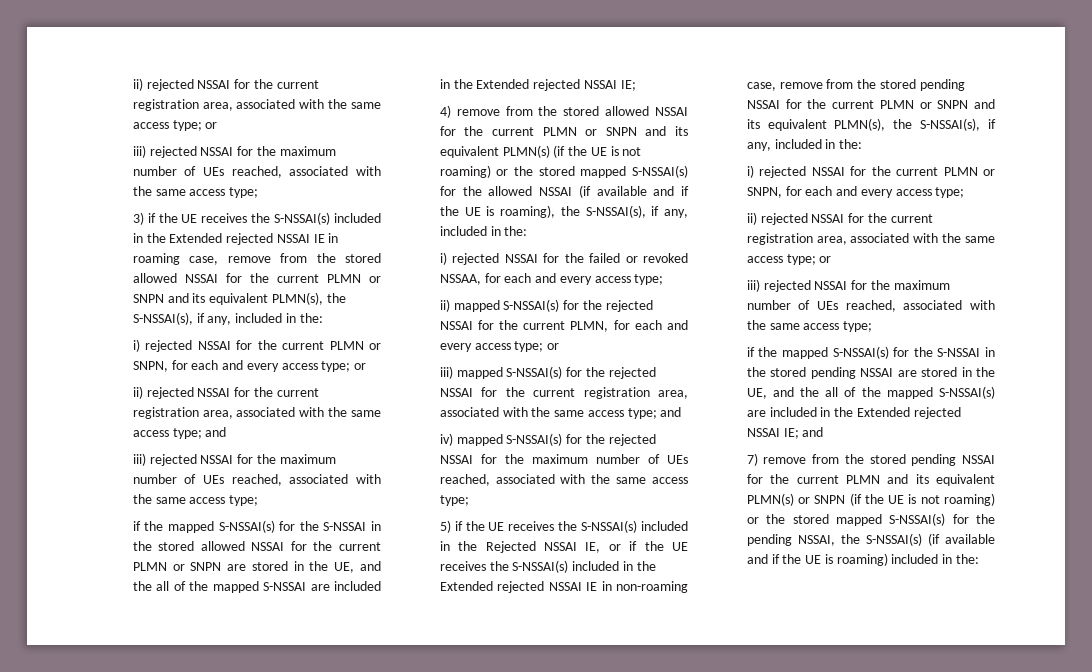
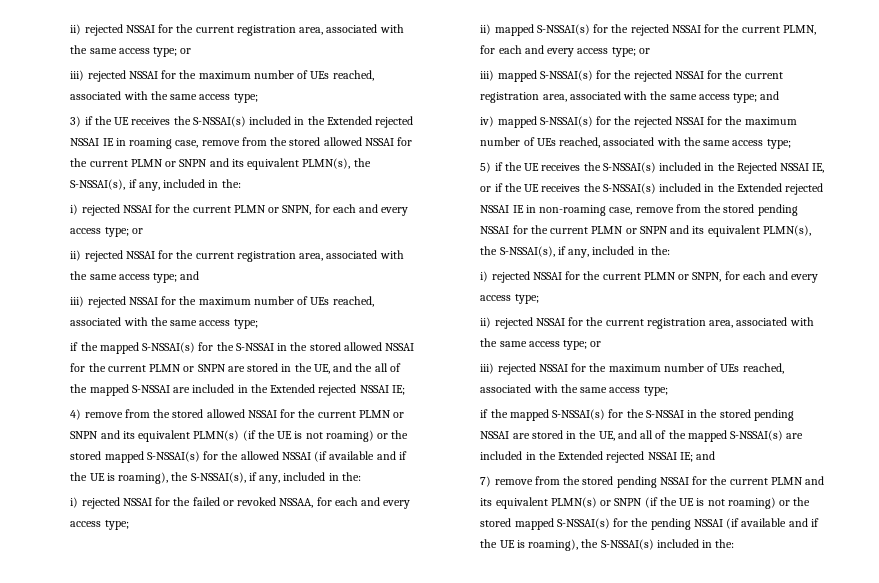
[800,387,820,397] the -> (637, 434) none
[797,533,995,546] [746,553,888,566] NSSAI, the S-NSSAI(s) (if available and if the UE is roaming) -> [693,518,819,529] [480,539,654,551] NSSAI (if available and if the UE is roaming), the S-NSSAI(s)

